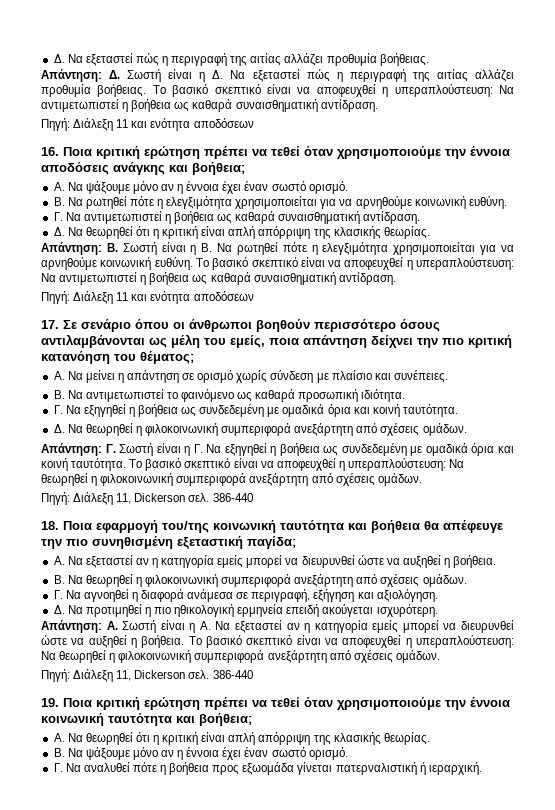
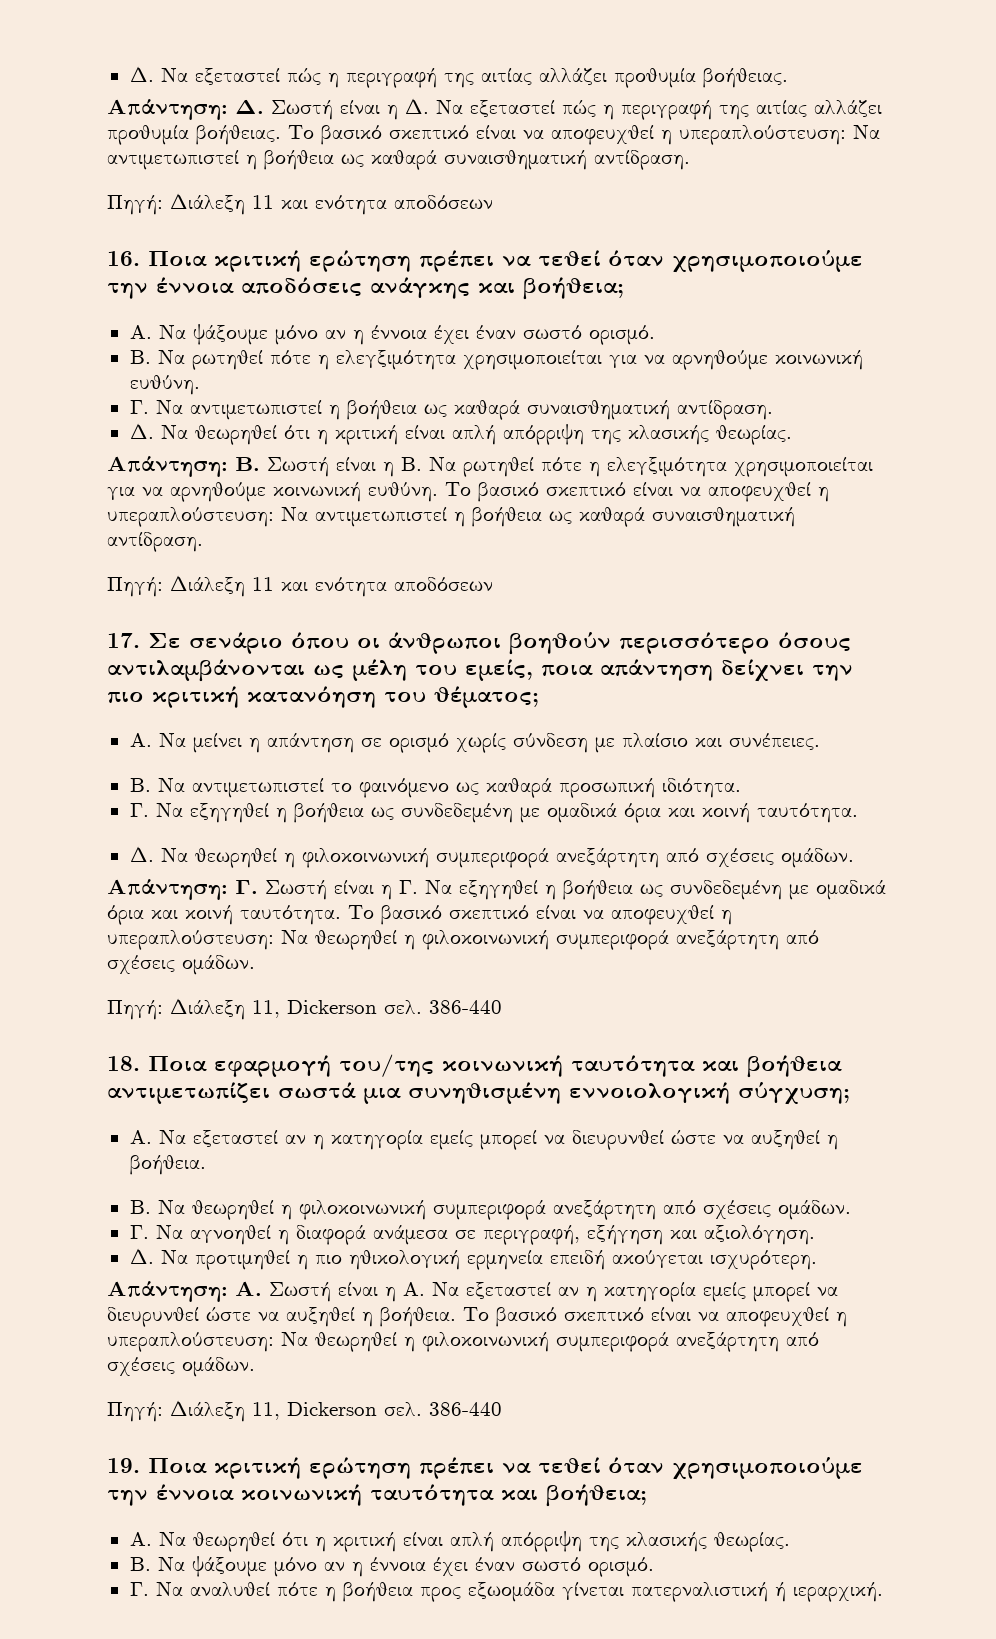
[424,519,503,533] [41,535,296,549] θα απέφευγε την πιο συνηθισμένη εξεταστική παγίδα; -> [107,1082,850,1105] αντιμετωπίζει σωστά μια συνηθισμένη εννοιολογική σύγχυση;

